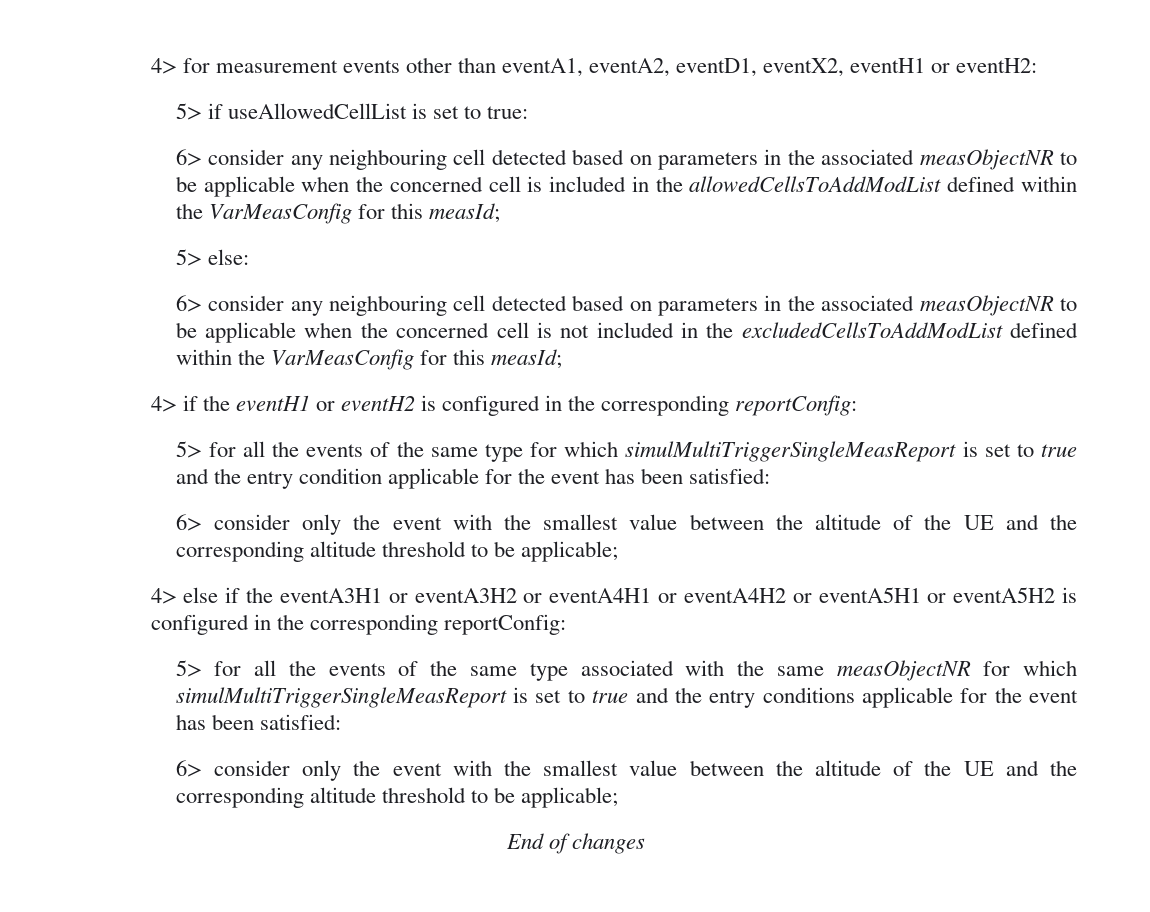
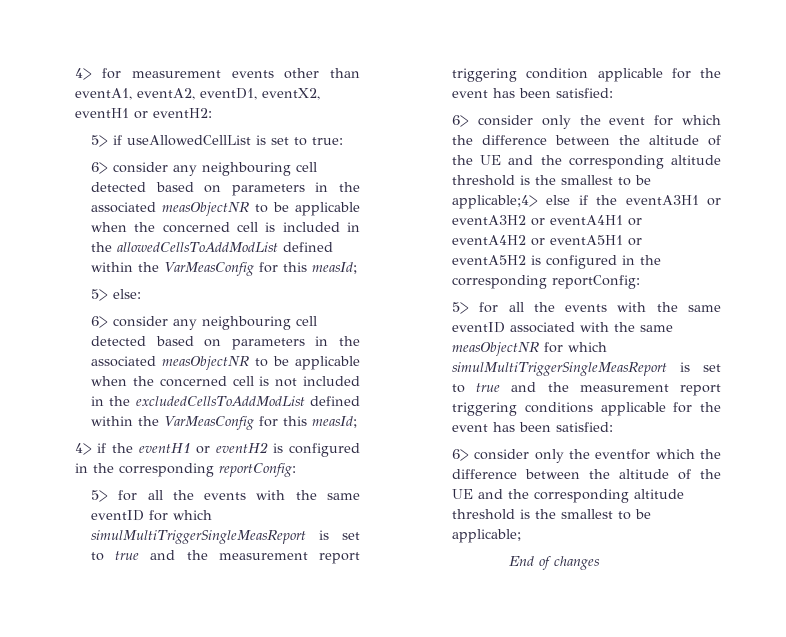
[370,441,1077,462] [175,468,293,489] of the same type for which simulMultiTriggerSingleMeasReport is set to true and the entry -> [256,490,361,500] [91,510,213,521] [91,530,360,544] [91,550,360,564] [452,68,518,82] with the same eventID for which simulMultiTriggerSingleMeasReport is set to true and the measurement report triggering
[452,514,678,530] with the smallest value -> [654,115,721,126] [452,135,548,145] for which the difference
[470,541,619,562] [150,588,177,604] to be applicable; // 4> -> [520,175,652,186] [452,195,539,209] is the smallest to be applicable;4>
[398,660,568,681] of the same type -> [617,302,721,312] [452,322,506,333] with the same eventID
[709,690,756,708] entry -> [579,384,721,396] [452,402,518,416] measurement report triggering
[392,760,678,776] event with the smallest value -> [595,449,721,460] [452,469,518,479] eventfor which the difference
(466, 795) none -> [520,509,614,519] is the smallest

